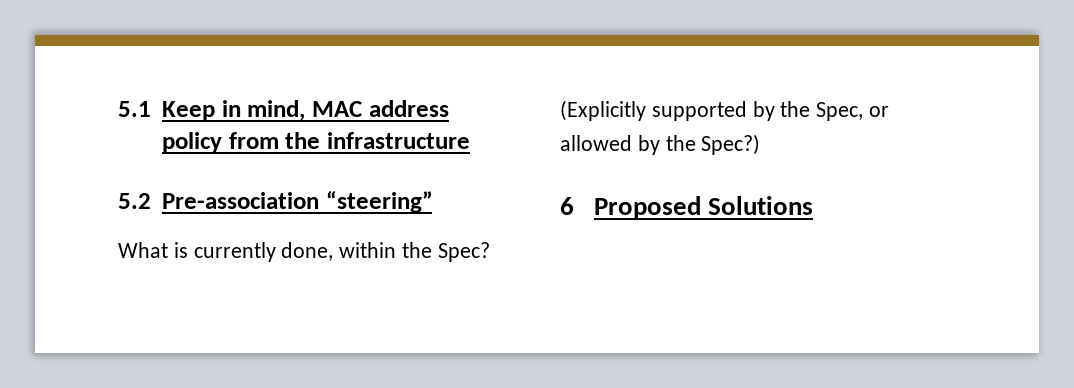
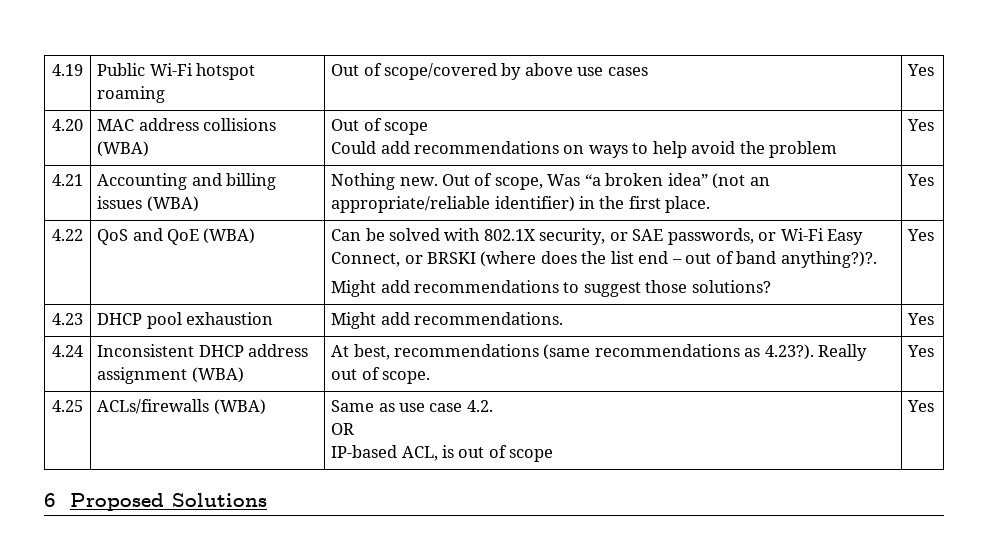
[118,100,449,121] [161,132,470,153] [118,191,433,213] [118,242,490,262] [560,100,890,121] [560,134,761,155] 5.1 Keep in mind, MAC address policy from the infrastructure // 5.2 Pre-association “steering” // What is currently done, within the Spec? (Explicitly supported by the Spec, or allowed by the Spec?) -> [52,64,83,76] [97,63,255,80] [97,86,166,103] [331,63,648,80] [907,64,935,76] [52,119,83,131] [97,118,276,131] [97,141,150,157] [331,118,428,135] [331,141,838,158] [907,119,935,131] [52,174,83,186] [97,173,276,190] [97,196,199,212] [331,173,770,190] [331,196,711,213] [907,174,935,186] [52,229,83,241] [97,228,256,245] [331,228,864,245] [331,251,877,268] [331,280,771,297] [907,229,935,241] [52,313,83,325] [97,312,273,329] [331,312,563,329] [907,313,935,325] [52,345,83,357] [97,344,308,357] [97,367,244,384] [331,344,868,361] [331,367,430,384] [907,345,935,357] [52,400,83,412] [97,399,266,415] [331,400,493,412] [331,423,355,435] [331,445,554,462] [907,400,935,412] 4.19 | Public Wi-Fi hotspot roaming | Out of scope/covered by above use cases | Yes // 4.20 | MAC address collisions (WBA) | Out of scope // Could add recommendations on ways to help avoid the problem | Yes // 4.21 | Accounting and billing issues (WBA) | Nothing new. Out of scope, Was “a broken idea” (not an appropriate/reliable identifier) in the first place. | Yes // 4.22 | QoS and QoE (WBA) | Can be solved with 802.1X security, or SAE passwords, or Wi-Fi Easy Connect, or BRSKI (where does the list end – out of band anything?)?. // Might add recommendations to suggest those solutions? | Yes // 4.23 | DHCP pool exhaustion | Might add recommendations. | Yes // 4.24 | Inconsistent DHCP address assignment (WBA) | At best, recommendations (same recommendations as 4.23?). Really out of scope. | Yes // 4.25 | ACLs/firewalls (WBA) | Same as use case 4.2. // OR // IP-based ACL, is out of scope | Yes

